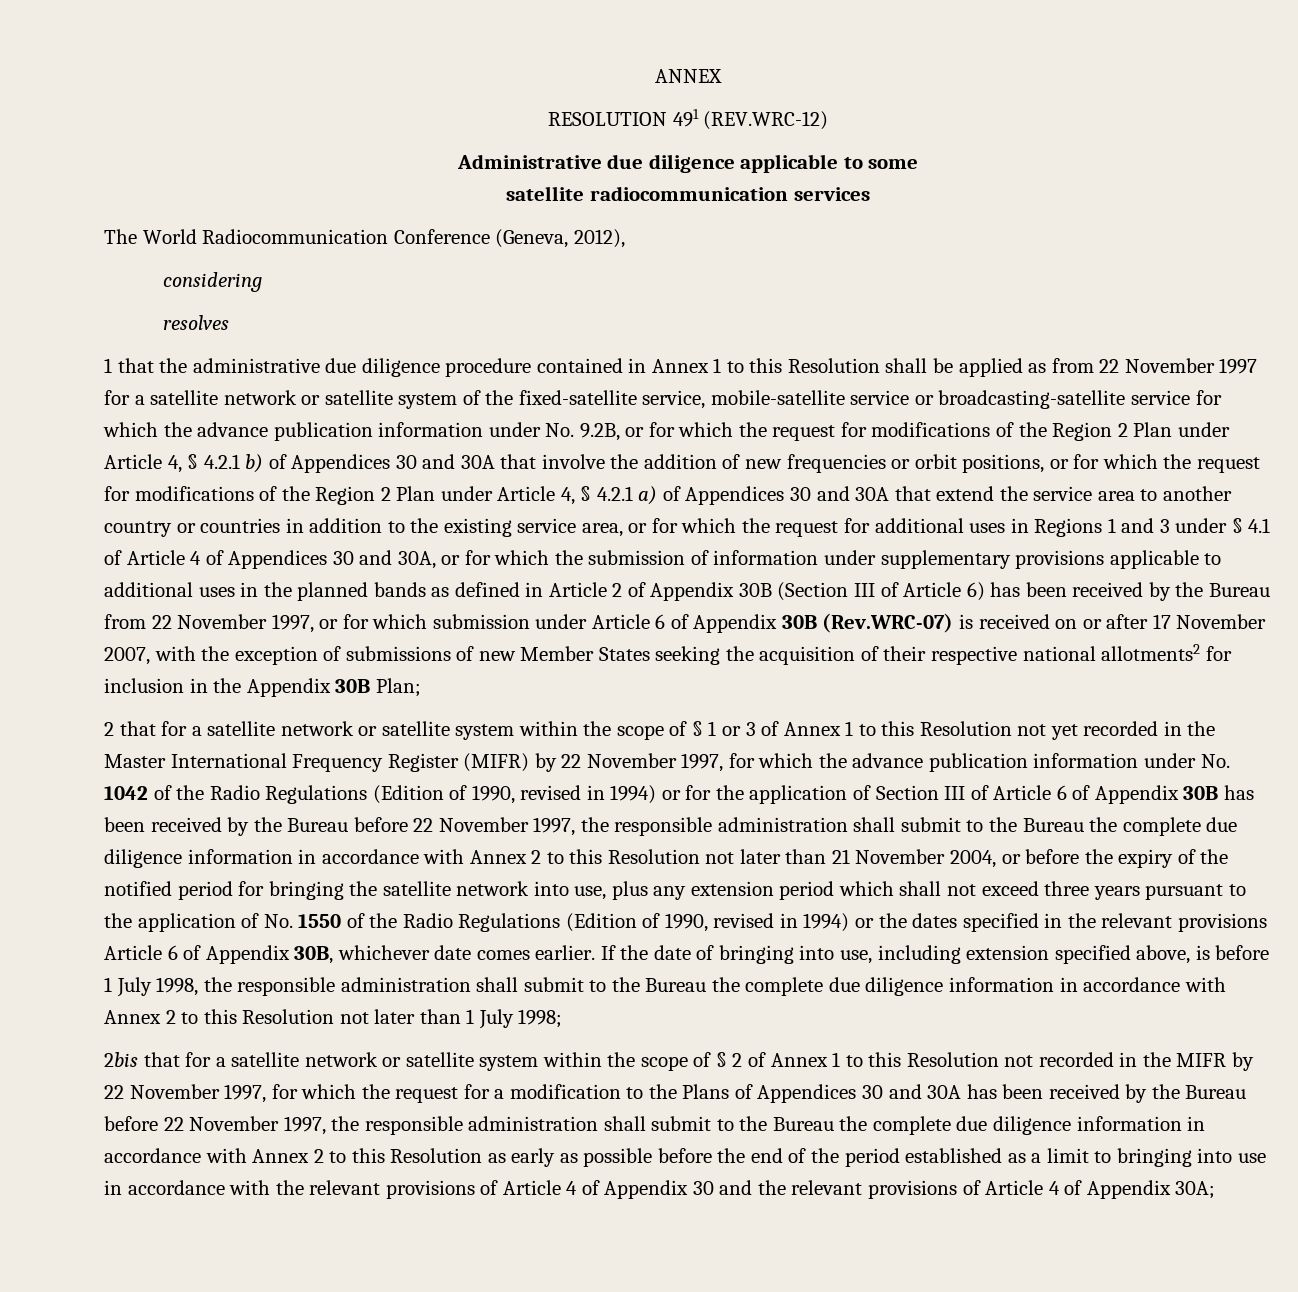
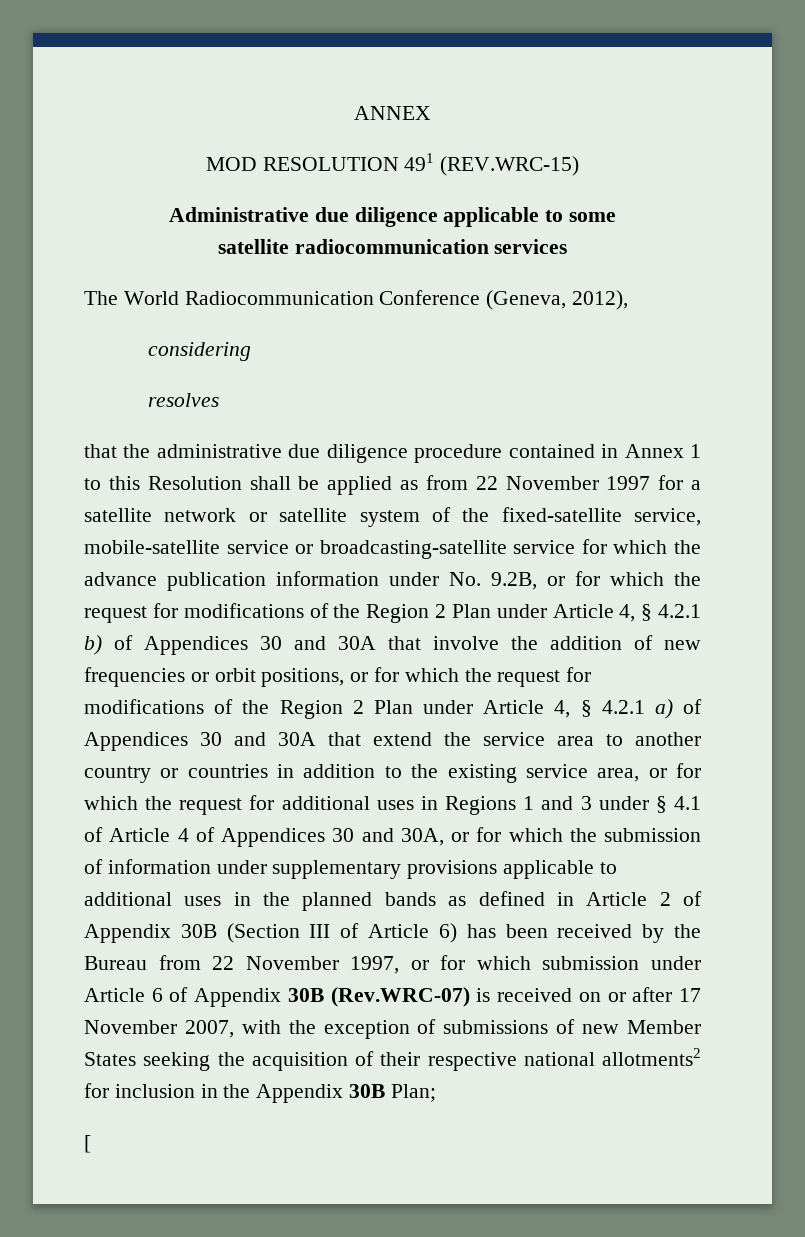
(722, 76) none -> [205,157,257,171] MOD
[703,111,829,130] (REV.WRC-12) -> [440,156,580,176] (REV.WRC-15)
[104,358,112,373] 1 -> (219, 400) none
[104,721,1216,740] [104,753,1230,772] [104,785,1254,804] [104,817,1238,836] [104,849,1229,868] [104,881,1246,900] [104,913,1267,932] [104,945,1270,964] [104,977,1226,997] [104,1009,563,1029] [104,1052,1254,1071] [104,1084,1247,1103] [104,1116,1206,1135] [104,1148,1266,1167] [104,1180,1216,1199] 2 that for a satellite network or satellite system within the scope of § 1 or 3 of Annex 1 to this Resolution not yet recorded in the Master International Frequency Register (MIFR) by 22 November 1997, for which the advance publication information under No. 1042 of the Radio Regulations (Edition of 1990, revised in 1994) or for the application of Section III of Article 6 of Appendix 30B has been received by the Bureau before 22 November 1997, the responsible administration shall submit to the Bureau the complete due diligence information in accordance with Annex 2 to this Resolution not later than 21 November 2004, or before the expiry of the notified period for bringing the satellite network into use, plus any extension period which shall not exceed three years pursuant to the application of No. 1550 of the Radio Regulations (Edition of 1990, revised in 1994) or the dates specified in the relevant provisions Article 6 of Appendix 30B, whichever date comes earlier. If the date of bringing into use, including extension specified above, is before 1 July 1998, the responsible administration shall submit to the Bureau the complete due diligence information in accordance with Annex 2 to this Resolution not later than 1 July 1998; // 2bis that for a satellite network or satellite system within the scope of § 2 of Annex 1 to this Resolution not recorded in the MIFR by 22 November 1997, for which the request for a modification to the Plans of Appendices 30 and 30A has been received by the Bureau before 22 November 1997, the responsible administration shall submit to the Bureau the complete due diligence information in accordance with Annex 2 to this Resolution as early as possible before the end of the period established as a limit to bringing into use in accordance with the relevant provisions of Article 4 of Appendix 30 and the relevant provisions of Article 4 of Appendix 30A; -> [84,1135,91,1153] [

